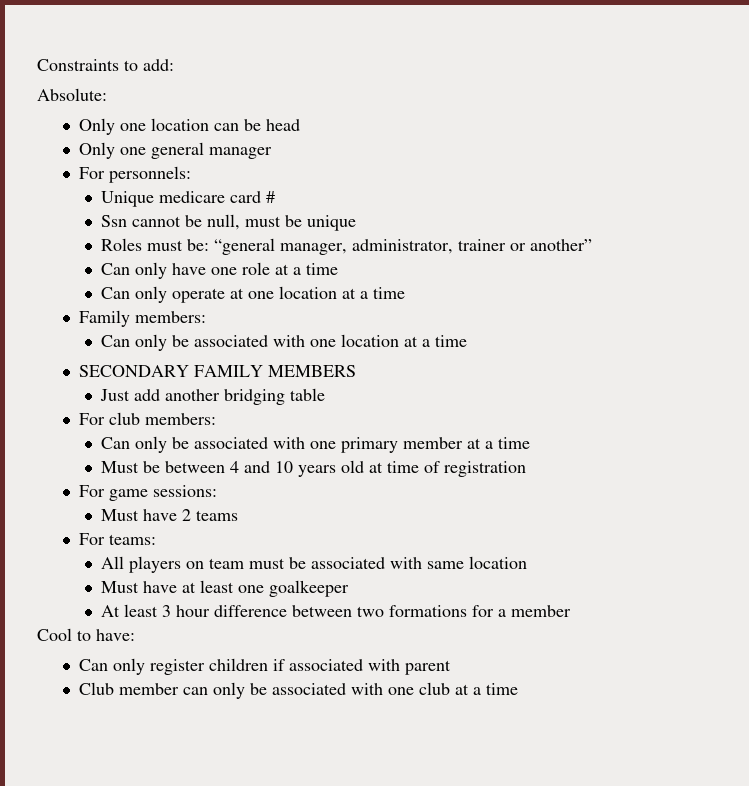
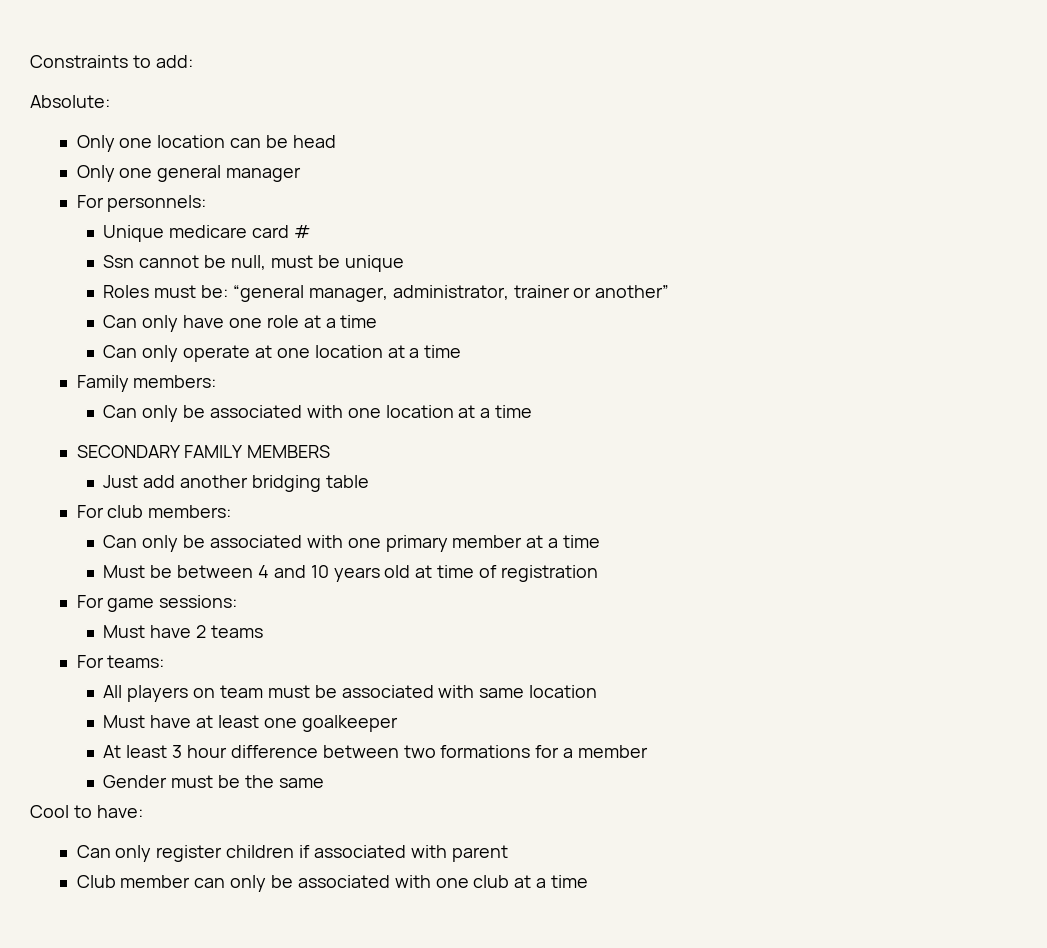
(572, 611) none -> [103,775,324,788] // Gender must be the same

